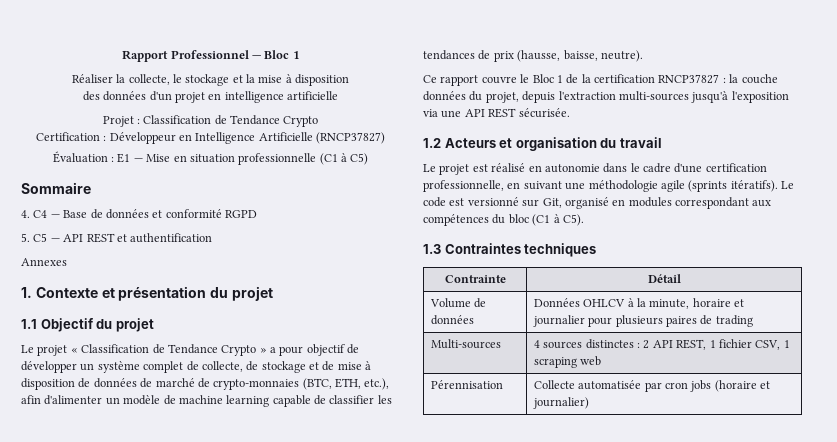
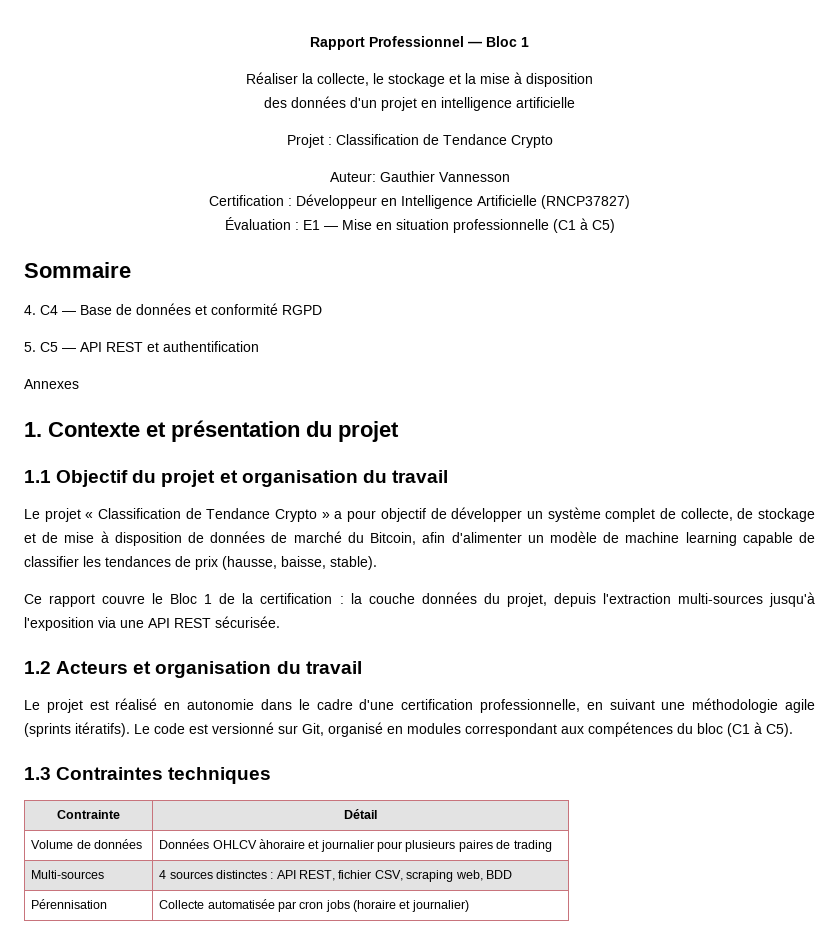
(319, 121) none -> [329,171,510,182] // Auteur: Gauthier Vannesson
(154, 325) none -> [219,470,448,487] et organisation du travail
[197,378,390,390] de crypto-monnaies (BTC, ETH, etc.), -> [347,532,417,545] du Bitcoin,
[600,50,643,62] neutre). -> [330,556,377,570] stable).
[658,74,720,84] RNCP37827 -> (333, 598) none
[627,298,731,309] à la minute, horaire -> [258,839,305,849] àhoraire
[643,340,650,349] 2 -> (274, 875) none
[709,340,716,348] 1 -> (336, 875) none
[783,340,790,348] [533,356,602,368] 1 scraping web -> [406,870,512,882] scraping web, BDD

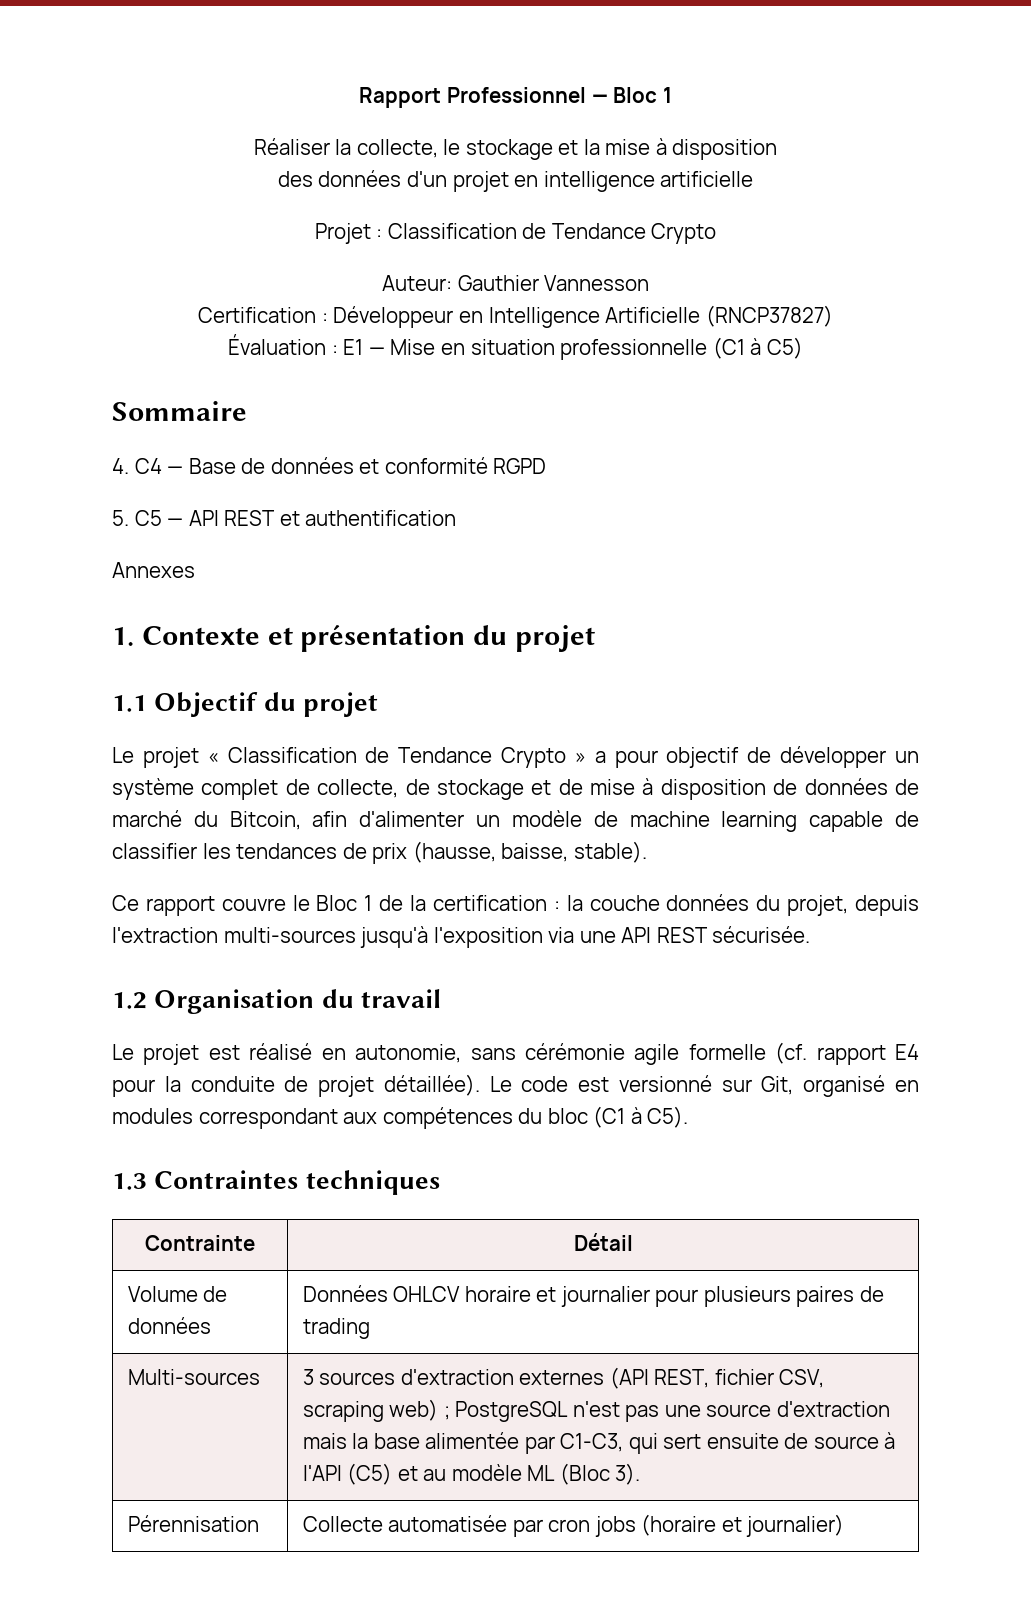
[219,470,448,487] et organisation du travail -> (378, 704) none
[56,661,272,678] Acteurs et organisation -> [154,989,315,1014] Organisation
[187,698,815,713] [24,722,130,737] autonomie dans le cadre d'une certification professionnelle, en suivant une méthodologie agile (sprints itératifs). -> [355,1042,919,1065] [112,1074,480,1097] autonomie, sans cérémonie agile formelle (cf. rapport E4 pour la conduite de projet détaillée).
[258,839,305,849] àhoraire -> [464,1286,531,1302] horaire
[159,870,512,882] 4 sources distinctes : API REST, fichier CSV, scraping web, BDD -> [302,1367,825,1389] [302,1399,890,1422] [302,1432,896,1454] [302,1463,641,1485] 3 sources d'extraction externes (API REST, fichier CSV, scraping web) ; PostgreSQL n'est pas une source d'extraction mais la base alimentée par C1-C3, qui sert ensuite de source à l'API (C5) et au modèle ML (Bloc 3).

